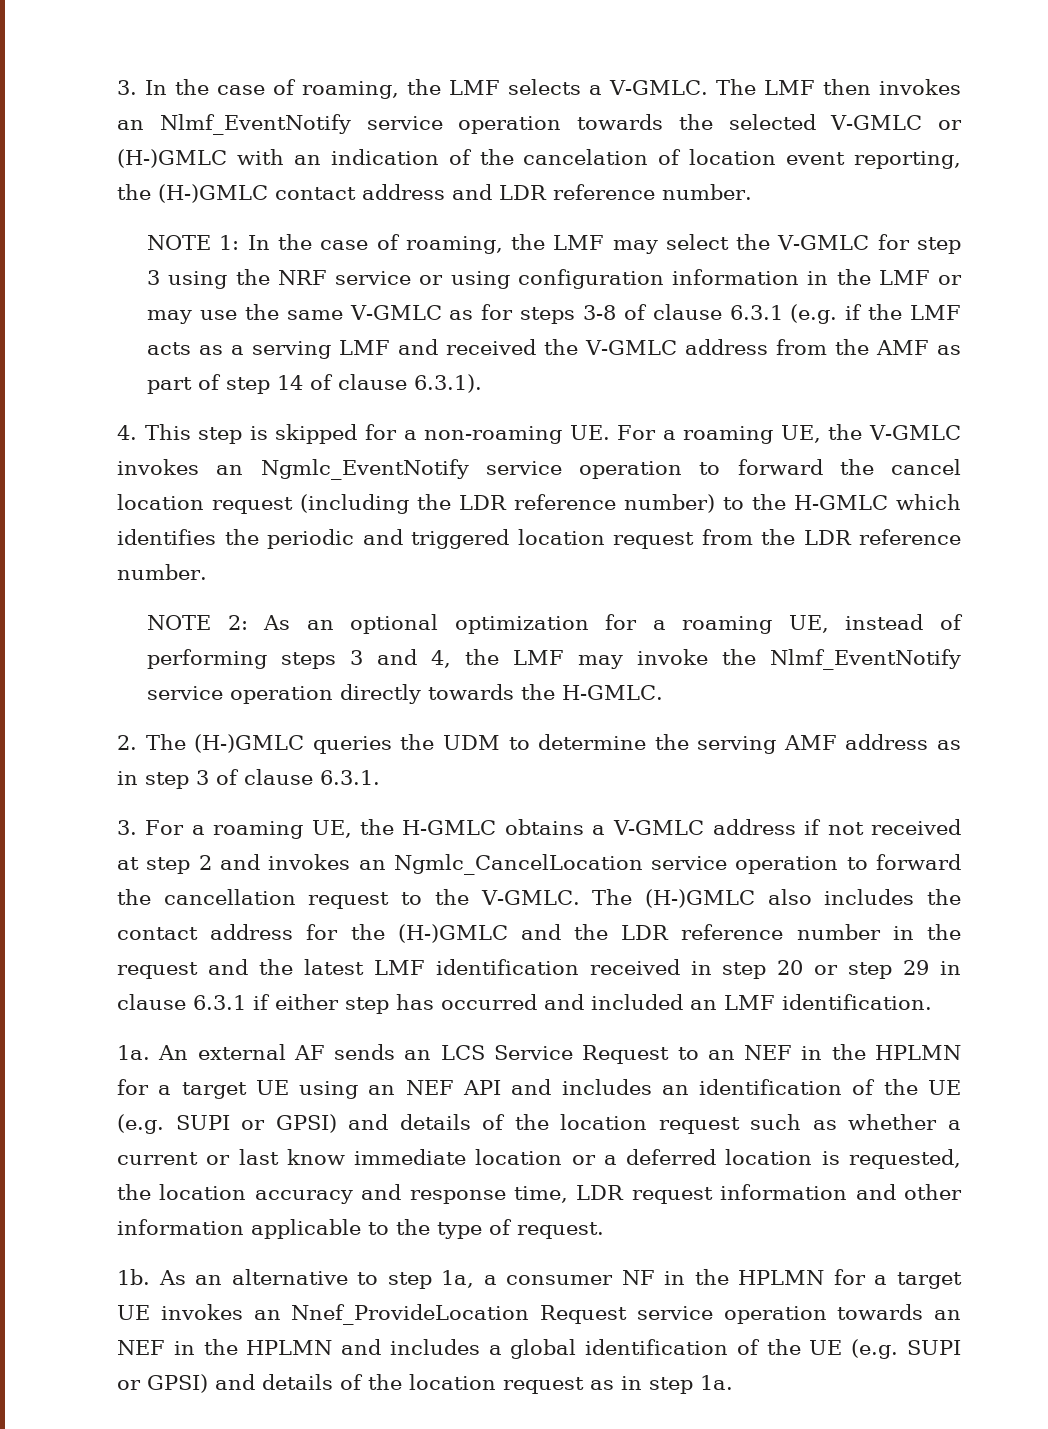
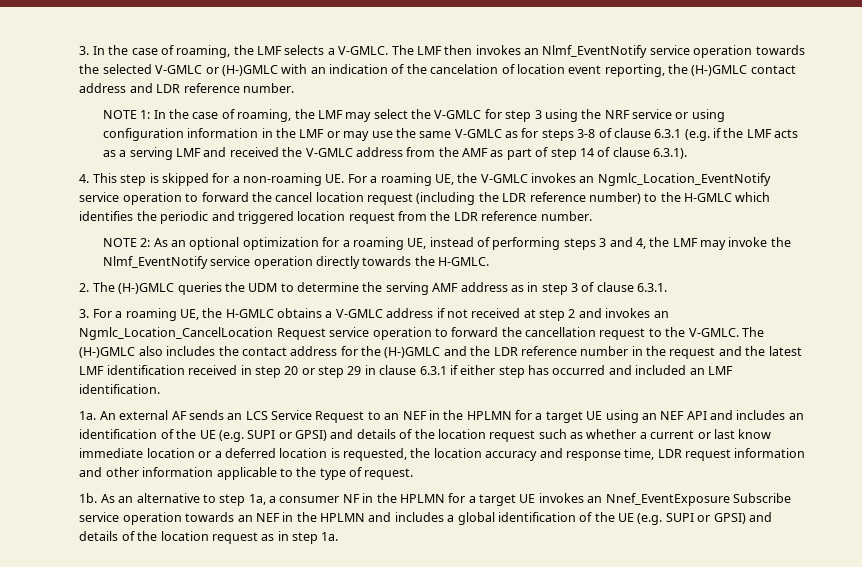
[260,459,469,480] Ngmlc_EventNotify -> [597,173,771,186] Ngmlc_Location_EventNotify
[393,854,643,875] Ngmlc_CancelLocation -> [79,327,326,340] Ngmlc_Location_CancelLocation Request
[291,1304,628,1325] Nnef_ProvideLocation Request -> [605,493,791,506] Nnef_EventExposure Subscribe

